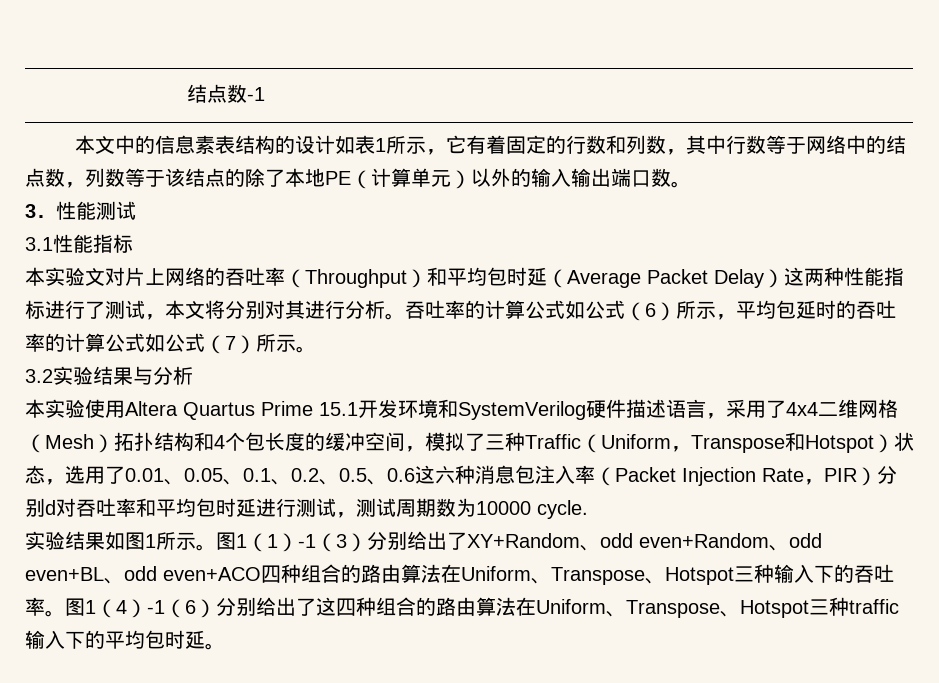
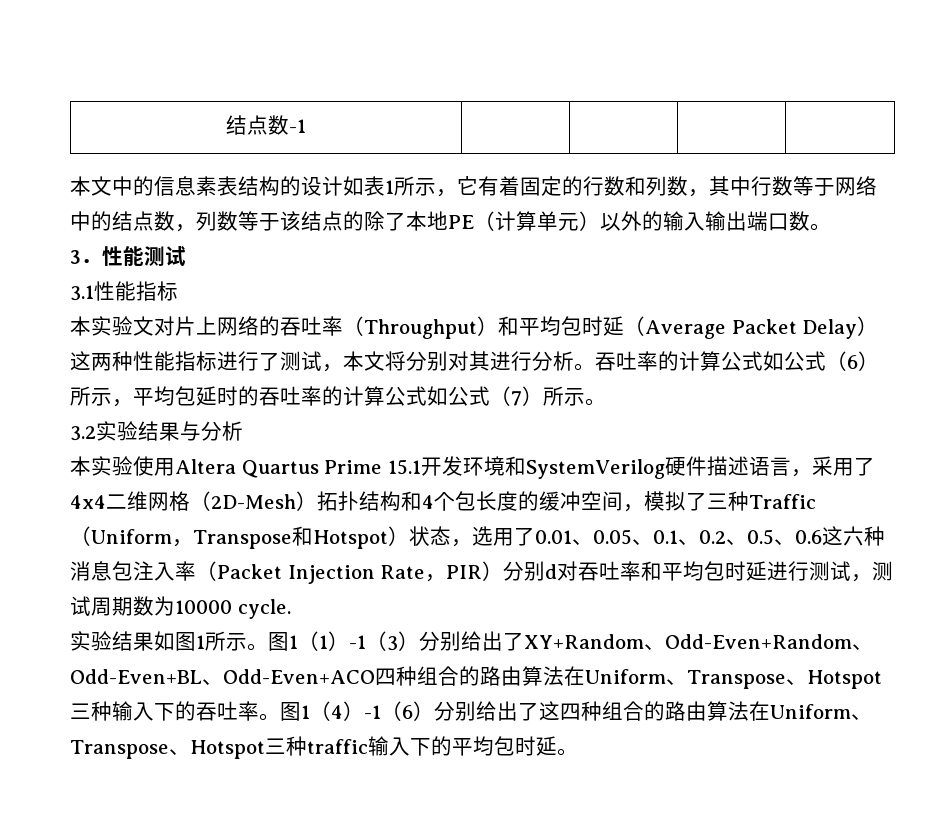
[45,434,94,449] Mesh -> [211,494,296,509] 2D-Mesh
[600,533,822,551] [25,566,261,584] odd even+Random、odd even+BL、odd even+ACO -> [665,634,873,650] [70,669,375,685] Odd-Even+Random、Odd-Even+BL、Odd-Even+ACO

